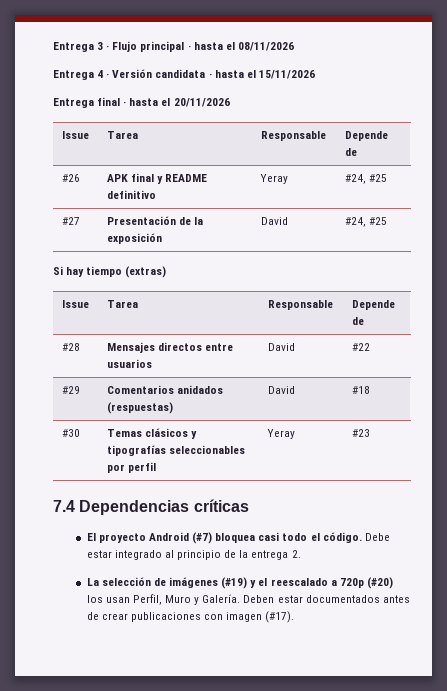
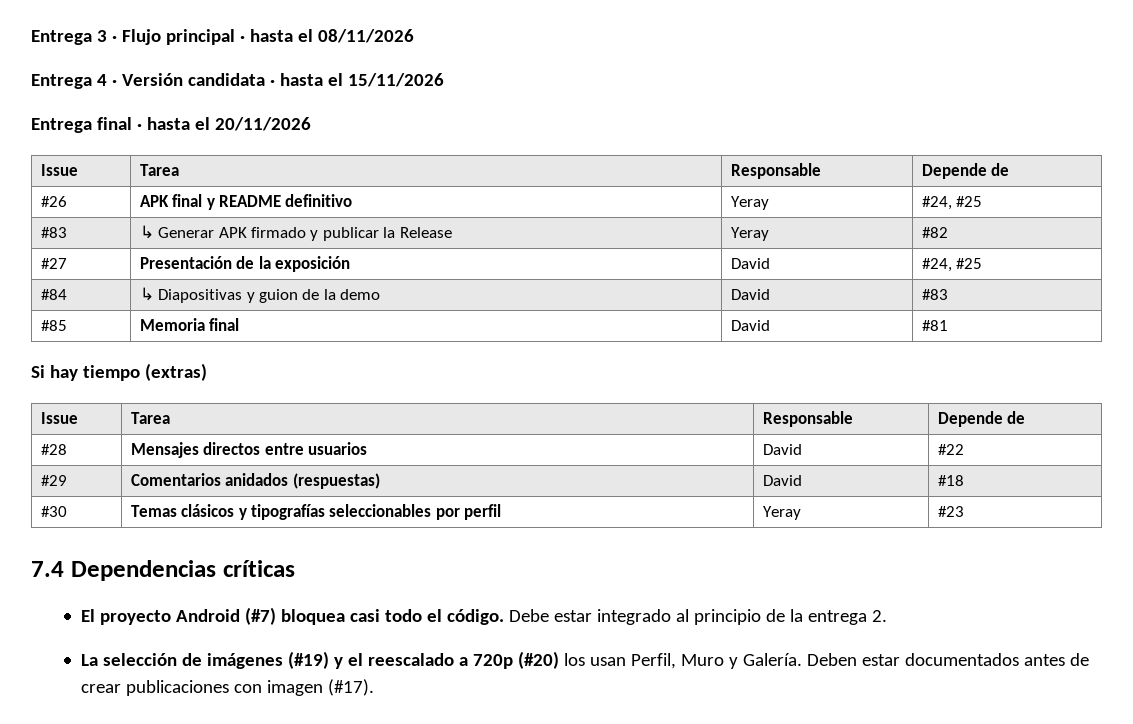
(388, 178) none -> [40,227,67,238] [139,225,452,241] [730,227,769,241] [921,227,948,238] // #83 | ↳ Generar APK firmado y publicar la Release | Yeray | #82
(388, 221) none -> [40,289,67,300] [139,287,381,303] [730,289,770,300] [921,289,948,300] [40,320,67,331] [139,318,240,331] [730,320,770,331] [921,320,948,331] // #84 | ↳ Diapositivas y guion de la demo | David | #83 // #85 | Memoria final | David | #81

